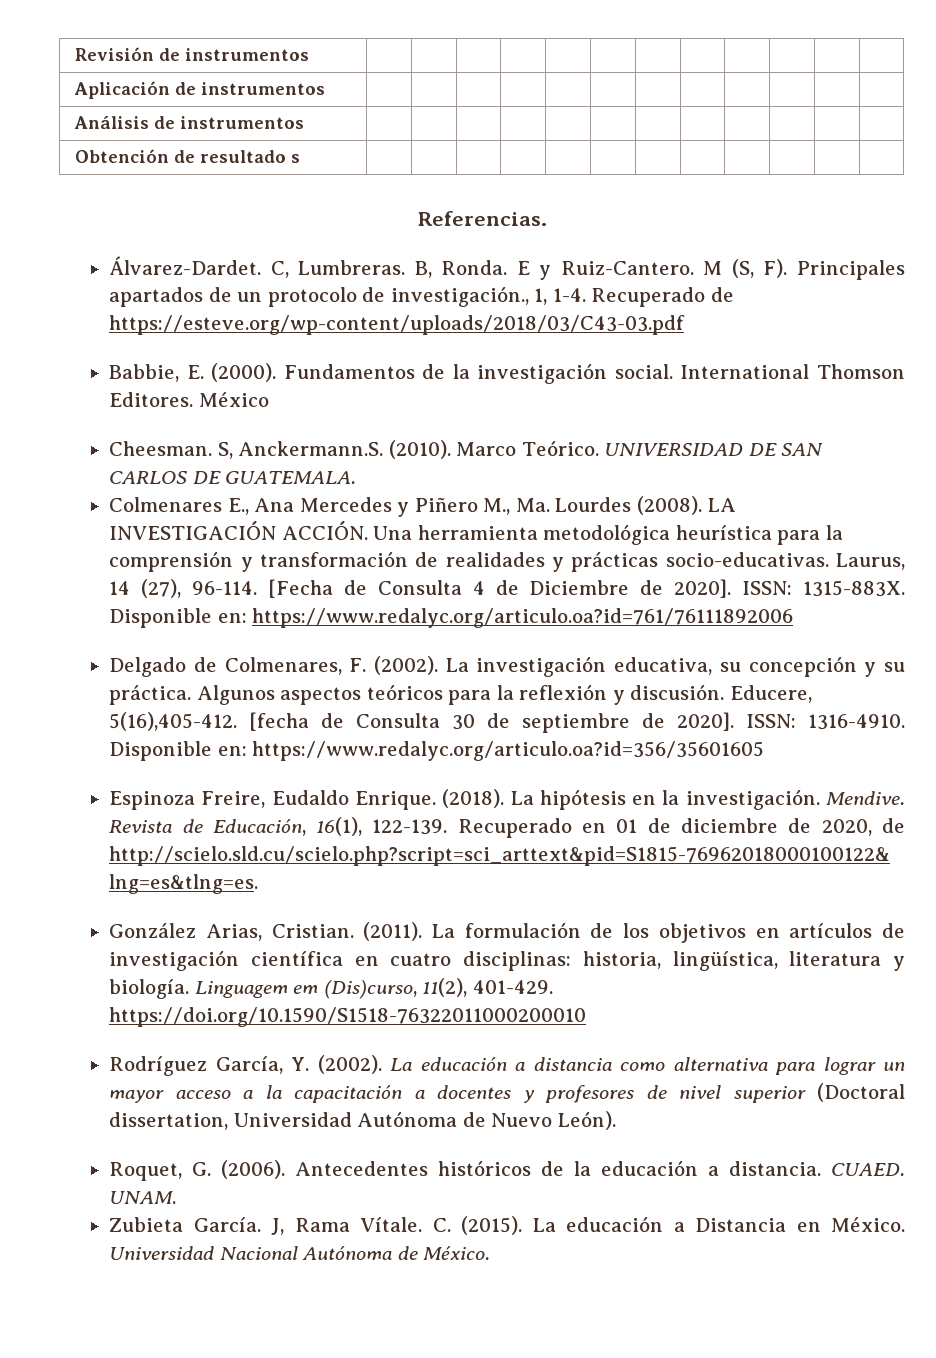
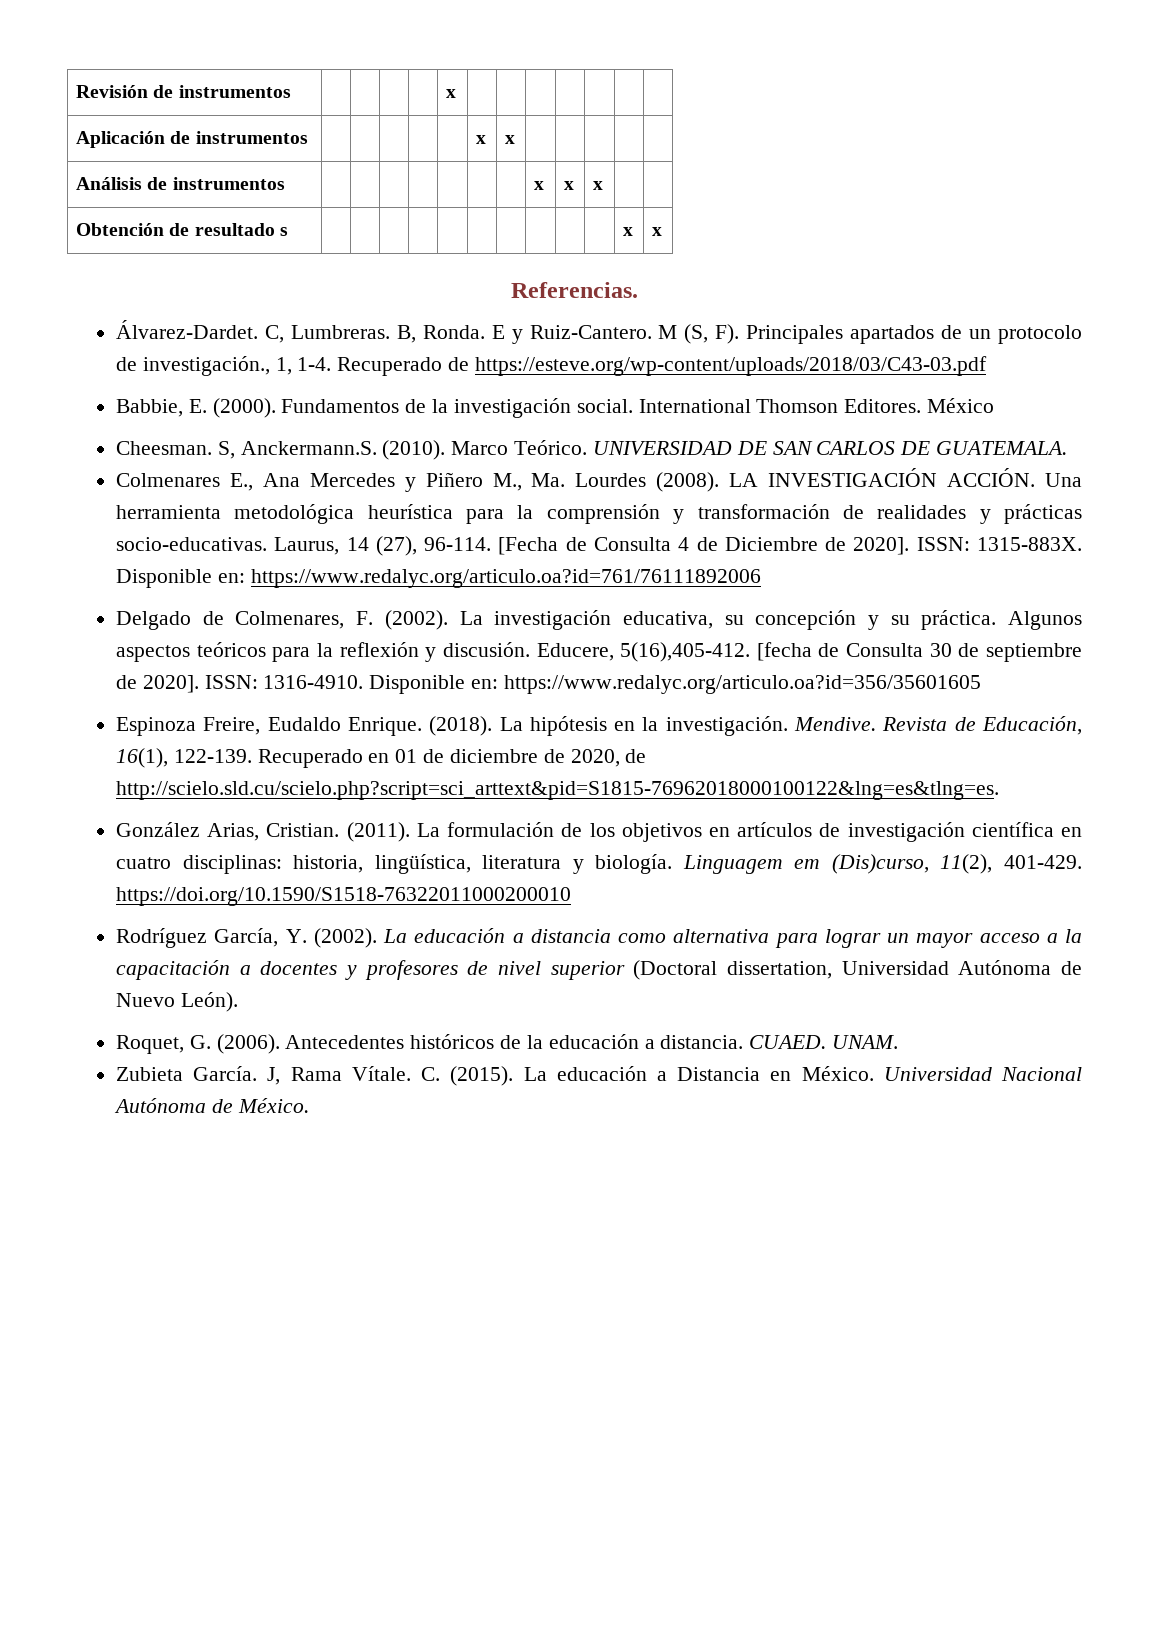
(309, 54) none -> [446,89,457,98] x
(325, 88) | -> [476,135,487,144] [505,135,516,144] x | x
(304, 122) | | -> [534,181,545,190] [564,181,575,190] [593,181,604,190] x | x | x
(300, 158) | -> [623,227,634,236] [652,227,663,236] x | x

